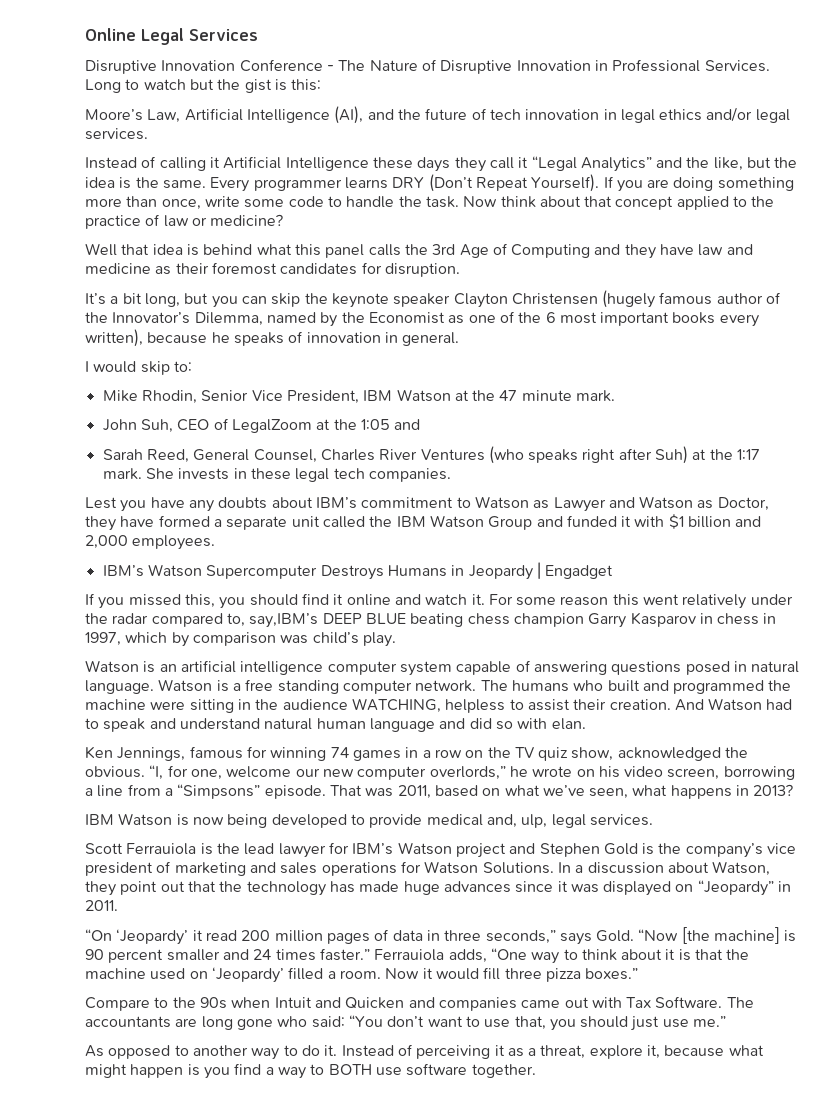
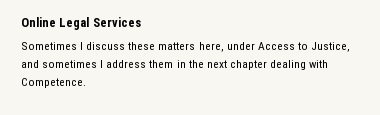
[85,59,770,74] [85,79,322,93] [85,106,790,124] [85,128,148,140] [85,156,798,172] [85,174,794,192] [85,196,775,210] [85,214,284,229] [85,243,753,259] [85,262,460,277] [85,290,782,308] [85,311,759,327] [85,329,460,347] [85,361,192,375] [102,389,616,404] [102,418,421,433] [102,446,761,464] [102,468,451,482] [85,496,769,512] [85,514,762,531] [85,535,216,550] [102,562,614,580] [85,593,793,609] [85,612,777,628] [85,632,396,647] [85,660,800,676] [85,679,792,694] [85,698,793,713] [85,718,586,732] [85,746,749,761] [85,765,795,780] [85,784,794,799] [85,813,653,828] [85,842,797,858] [85,861,771,876] [85,880,792,896] [85,900,118,911] [85,927,797,945] [85,948,750,964] [85,967,639,983] [85,996,754,1011] [85,1015,727,1031] [85,1044,764,1060] [85,1063,536,1079] Disruptive Innovation Conference - The Nature of Disruptive Innovation in Professional Services. Long to watch but the gist is this: // Moore’s Law, Artificial Intelligence (AI), and the future of tech innovation in legal ethics and/or legal services. // Instead of calling it Artificial Intelligence these days they call it “Legal Analytics” and the like, but the idea is the same. Every programmer learns DRY (Don’t Repeat Yourself). If you are doing something more than once, write some code to handle the task. Now think about that concept applied to the practice of law or medicine? // Well that idea is behind what this panel calls the 3rd Age of Computing and they have law and medicine as their foremost candidates for disruption. // It’s a bit long, but you can skip the keynote speaker Clayton Christensen (hugely famous author of the Innovator’s Dilemma, named by the Economist as one of the 6 most important books every written), because he speaks of innovation in general. // I would skip to: // Mike Rhodin, Senior Vice President, IBM Watson at the 47 minute mark. // John Suh, CEO of LegalZoom at the 1:05 and // Sarah Reed, General Counsel, Charles River Ventures (who speaks right after Suh) at the 1:17 mark. She invests in these legal tech companies. // Lest you have any doubts about IBM’s commitment to Watson as Lawyer and Watson as Doctor, they have formed a separate unit called the IBM Watson Group and funded it with $1 billion and 2,000 employees. // IBM’s Watson Supercomputer Destroys Humans in Jeopardy | Engadget // If you missed this, you should find it online and watch it. For some reason this went relatively under the radar compared to, say,IBM’s DEEP BLUE beating chess champion Garry Kasparov in chess in 1997, which by comparison was child’s play. // Watson is an artificial intelligence computer system capable of answering questions posed in natural language. Watson is a free standing computer network. The humans who built and programmed the machine were sitting in the audience WATCHING, helpless to assist their creation. And Watson had to speak and understand natural human language and did so with elan. // Ken Jennings, famous for winning 74 games in a row on the TV quiz show, acknowledged the obvious. “I, for one, welcome our new computer overlords,” he wrote on his video screen, borrowing a line from a “Simpsons” episode. That was 2011, based on what we’ve seen, what happens in 2013? // IBM Watson is now being developed to provide medical and, ulp, legal services. // Scott Ferrauiola is the lead lawyer for IBM’s Watson project and Stephen Gold is the company’s vice president of marketing and sales operations for Watson Solutions. In a discussion about Watson, they point out that the technology has made huge advances since it was displayed on “Jeopardy” in 2011. // “On ‘Jeopardy’ it read 200 million pages of data in three seconds,” says Gold. “Now [the machine] is 90 percent smaller and 24 times faster.” Ferrauiola adds, “One way to think about it is that the machine used on ‘Jeopardy’ filled a room. Now it would fill three pizza boxes.” // Compare to the 90s when Intuit and Quicken and companies came out with Tax Software. The accountants are long gone who said: “You don’t want to use that, you should just use me.” // As opposed to another way to do it. Instead of perceiving it as a threat, explore it, because what might happen is you find a way to BOTH use software together. -> [21,42,350,52] [21,60,329,70] [21,78,86,88] Sometimes I discuss these matters here, under Access to Justice, and sometimes I address them in the next chapter dealing with Competence.

